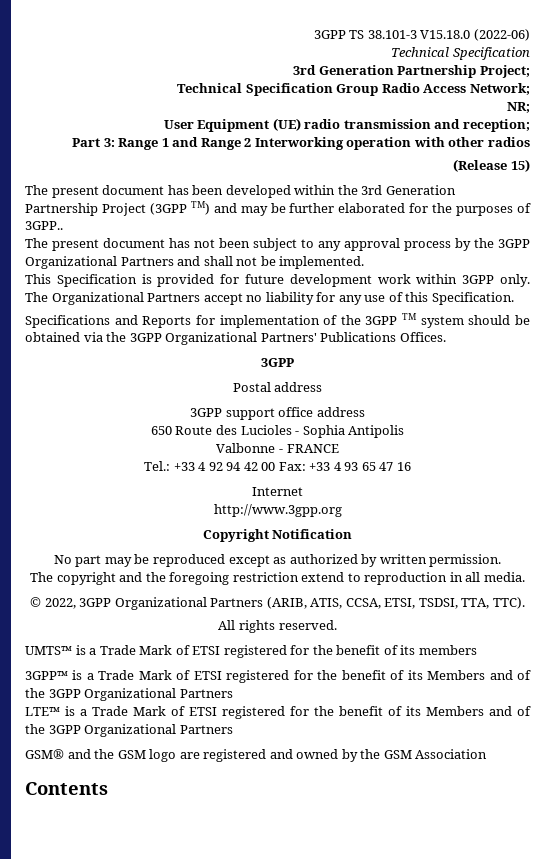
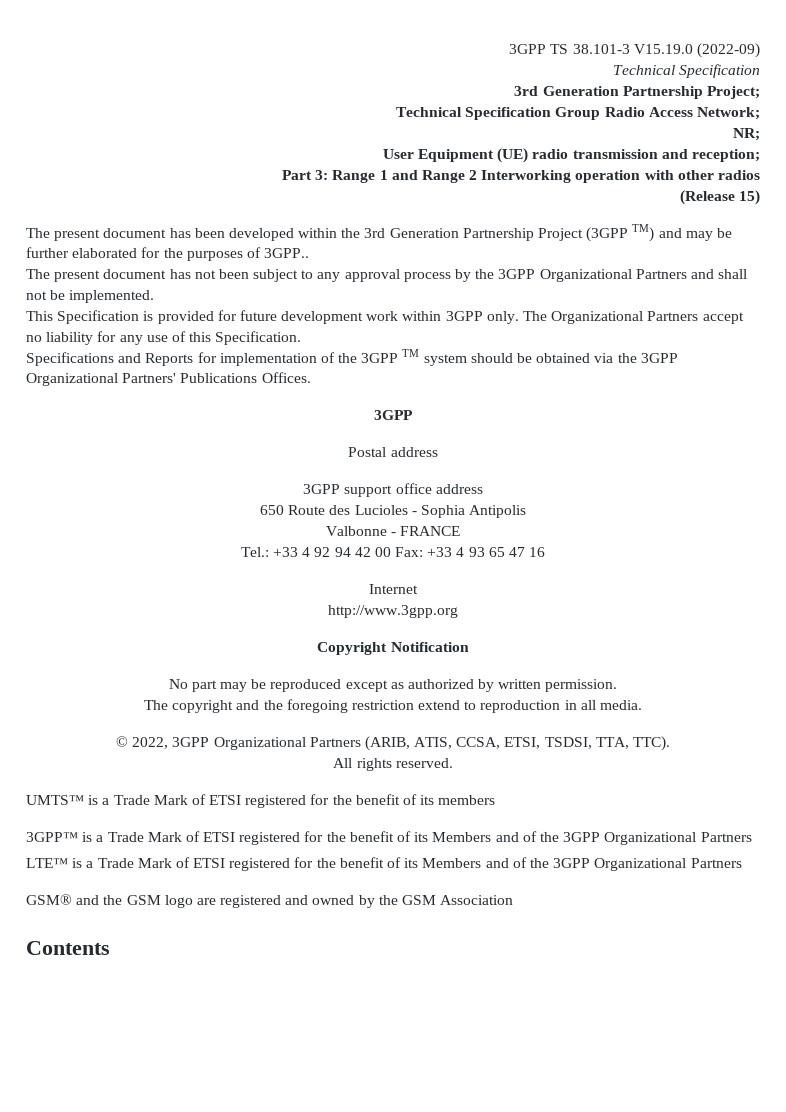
[420,29,530,41] V15.18.0 (2022-06) -> [633,43,760,58] V15.19.0 (2022-09)

